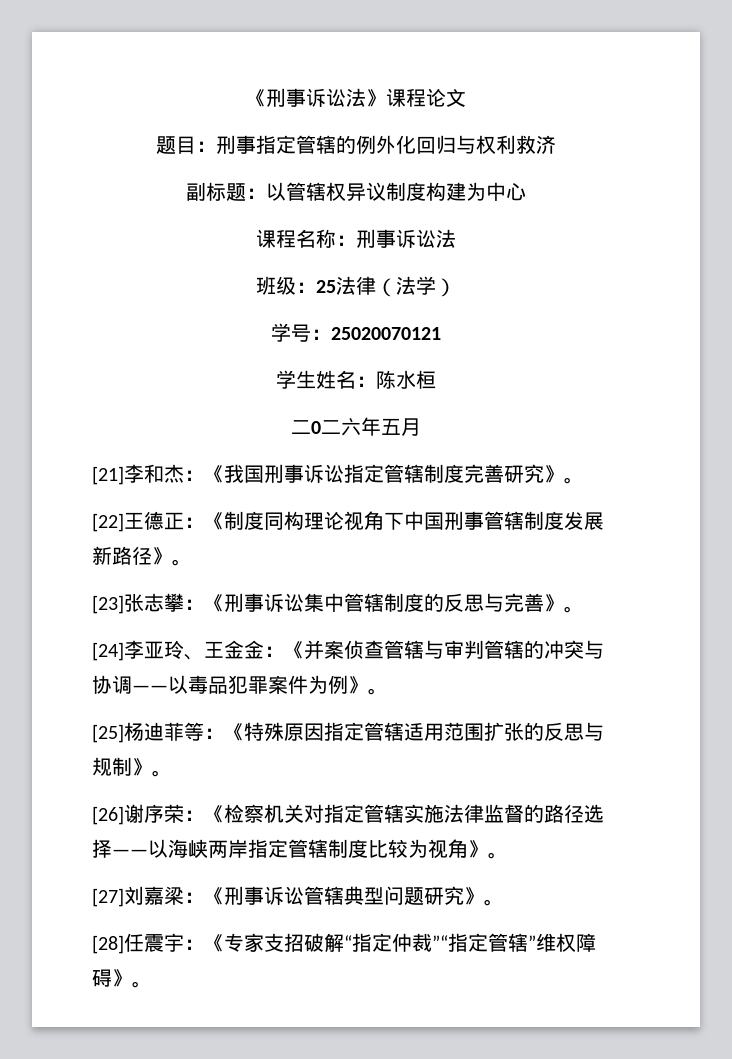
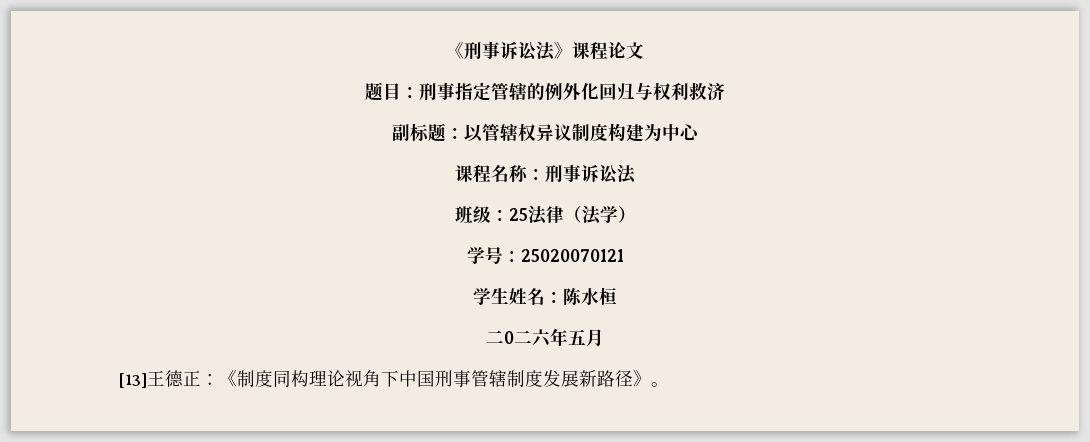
[92,464,584,485] [92,513,124,532] [21]李和杰：《我国刑事诉讼指定管辖制度完善研究》。 // [22] -> [118,373,147,388] [13]
[92,593,584,614] [92,640,604,661] [92,675,388,695] [92,722,604,743] [92,757,172,777] [92,804,604,825] [92,839,508,859] [92,886,504,907] [92,933,596,954] [92,969,152,988] // [23]张志攀：《刑事诉讼集中管辖制度的反思与完善》。 // [24]李亚玲、王金金：《并案侦查管辖与审判管辖的冲突与协调——以毒品犯罪案件为例》。 // [25]杨迪菲等：《特殊原因指定管辖适用范围扩张的反思与规制》。 // [26]谢序荣：《检察机关对指定管辖实施法律监督的路径选择——以海峡两岸指定管辖制度比较为视角》。 // [27]刘嘉梁：《刑事诉讼管辖典型问题研究》。 // [28]任震宇：《专家支招破解“指定仲裁”“指定管辖”维权障碍》。 -> (669, 384) none

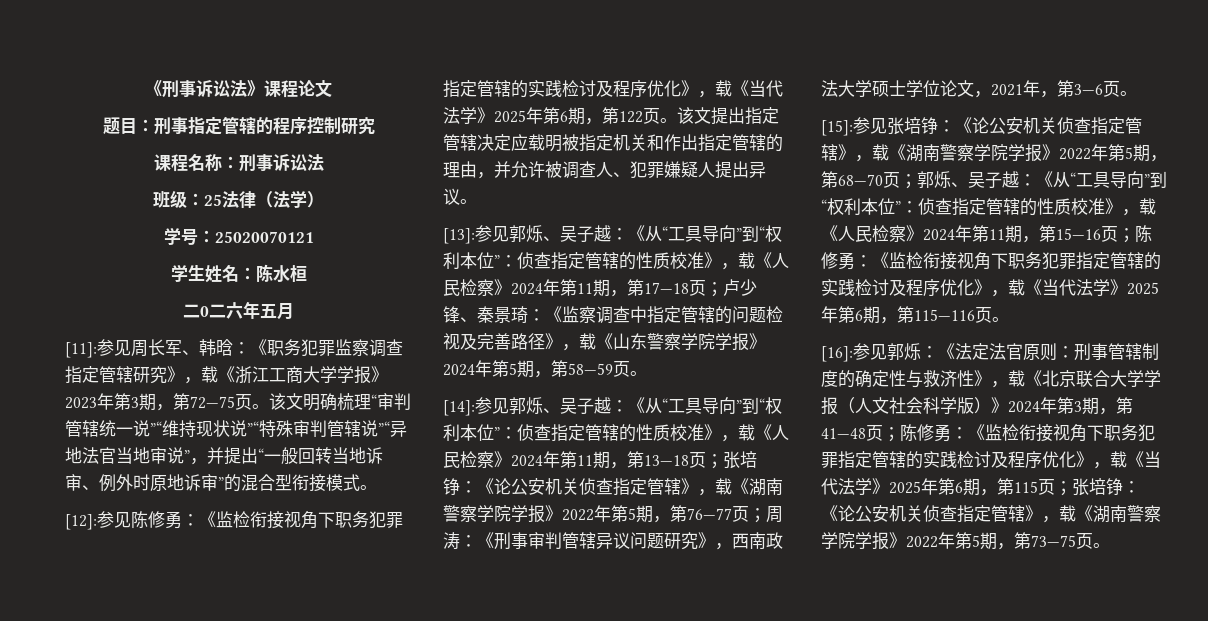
[545,82,725,101] [392,123,700,142] 例外化回归与权利救济 // 副标题：以管辖权异议制度构建为中心 -> [272,116,375,135] 程序控制研究
[118,370,651,388] [13]王德正：《制度同构理论视角下中国刑事管辖制度发展新路径》 -> [65,339,403,358] [65,366,388,384] [65,393,411,411] [65,420,407,438] [65,447,383,465] [65,474,377,492] [65,511,403,530] [443,80,783,98] [443,107,779,125] [443,134,783,152] [443,161,766,179] [443,188,477,205] [443,225,782,244] [443,252,789,270] [443,279,757,297] [443,306,783,324] [443,333,766,351] [443,360,647,378] [443,397,782,416] [443,424,789,442] [443,451,757,469] [443,478,783,496] [443,505,783,523] [443,532,783,550] [821,80,1137,98] [821,117,1142,136] [821,144,1167,162] [821,171,1167,189] [821,198,1156,216] [821,225,1152,243] [821,252,1161,270] [821,279,1159,297] [821,306,1009,324] [821,343,1159,362] [821,370,1161,388] [821,397,1133,415] [821,424,1155,442] [821,451,1161,469] [821,478,1140,496] [821,505,1161,523] [821,532,1093,550] [11]:参见周长军、韩晗：《职务犯罪监察调查指定管辖研究》，载《浙江工商大学学报》2023年第3期，第72—75页。该文明确梳理“审判管辖统一说”“维持现状说”“特殊审判管辖说”“异地法官当地审说”，并提出“一般回转当地诉审、例外时原地诉审”的混合型衔接模式。 // [12]:参见陈修勇：《监检衔接视角下职务犯罪指定管辖的实践检讨及程序优化》，载《当代法学》2025年第6期，第122页。该文提出指定管辖决定应载明被指定机关和作出指定管辖的理由，并允许被调查人、犯罪嫌疑人提出异议。 // [13]:参见郭烁、吴子越：《从“工具导向”到“权利本位”：侦查指定管辖的性质校准》，载《人民检察》2024年第11期，第17—18页；卢少锋、秦景琦：《监察调查中指定管辖的问题检视及完善路径》，载《山东警察学院学报》2024年第5期，第58—59页。 // [14]:参见郭烁、吴子越：《从“工具导向”到“权利本位”：侦查指定管辖的性质校准》，载《人民检察》2024年第11期，第13—18页；张培铮：《论公安机关侦查指定管辖》，载《湖南警察学院学报》2022年第5期，第76—77页；周涛：《刑事审判管辖异议问题研究》，西南政法大学硕士学位论文，2021年，第3—6页。 // [15]:参见张培铮：《论公安机关侦查指定管辖》，载《湖南警察学院学报》2022年第5期，第68—70页；郭烁、吴子越：《从“工具导向”到“权利本位”：侦查指定管辖的性质校准》，载《人民检察》2024年第11期，第15—16页；陈修勇：《监检衔接视角下职务犯罪指定管辖的实践检讨及程序优化》，载《当代法学》2025年第6期，第115—116页。 // [16]:参见郭烁：《法定法官原则：刑事管辖制度的确定性与救济性》，载《北京联合大学学报（人文社会科学版）》2024年第3期，第41—48页；陈修勇：《监检衔接视角下职务犯罪指定管辖的实践检讨及程序优化》，载《当代法学》2025年第6期，第115页；张培铮：《论公安机关侦查指定管辖》，载《湖南警察学院学报》2022年第5期，第73—75页

